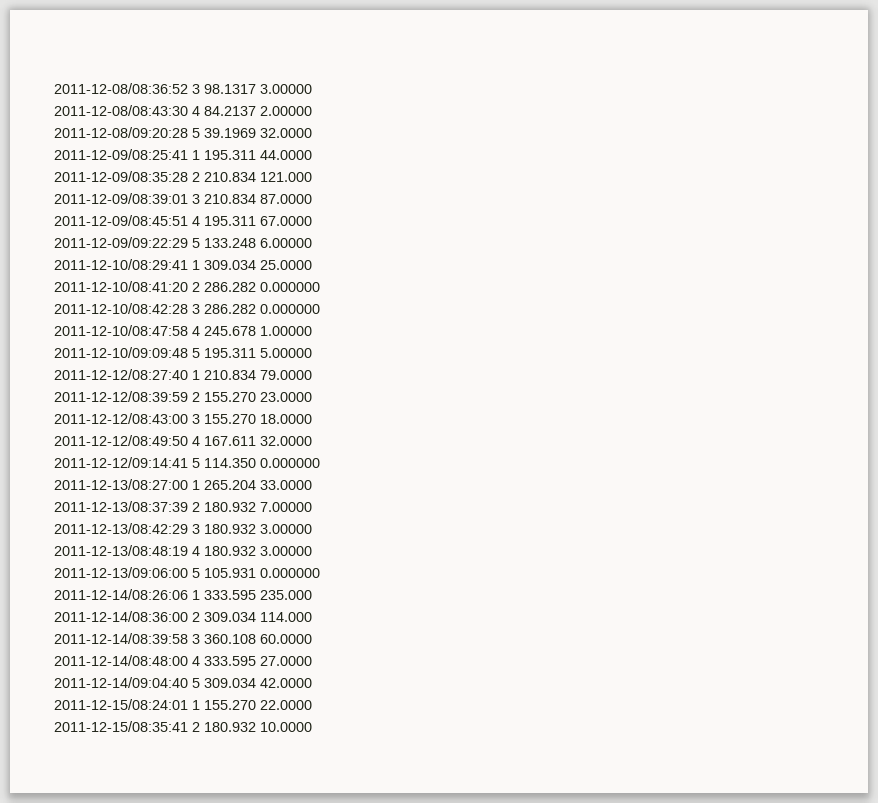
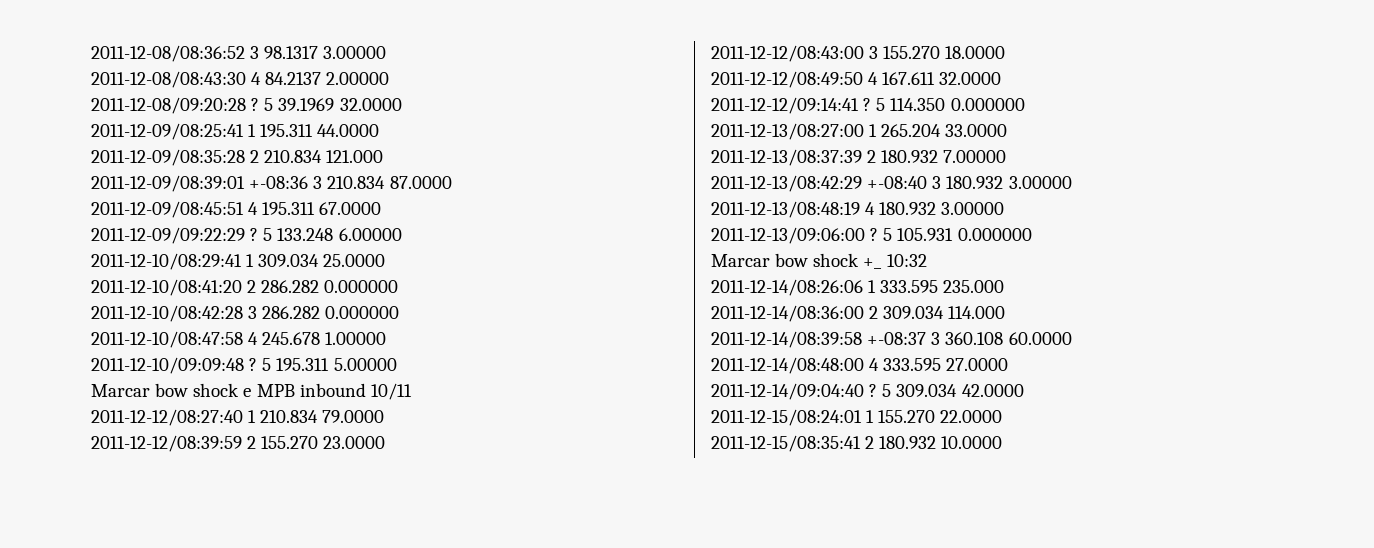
(188, 132) none -> [251,98,260,111] ?
(188, 198) none -> [249,176,309,189] +-08:36
(188, 242) none -> [250,228,259,241] ?
(188, 352) none -> [249,358,258,371] ?
(312, 353) none -> [91,383,412,400] // Marcar bow shock e MPB inbound 10/11
(188, 462) none -> [863,98,872,111] ?
(188, 528) none -> [867,176,928,189] +-08:40
(188, 572) none -> [870,228,879,241] ?
(320, 573) none -> [711,253,927,269] // Marcar bow shock +_ 10:32
(188, 638) none -> [867,332,927,345] +-08:37
(188, 682) none -> [869,384,878,397] ?

